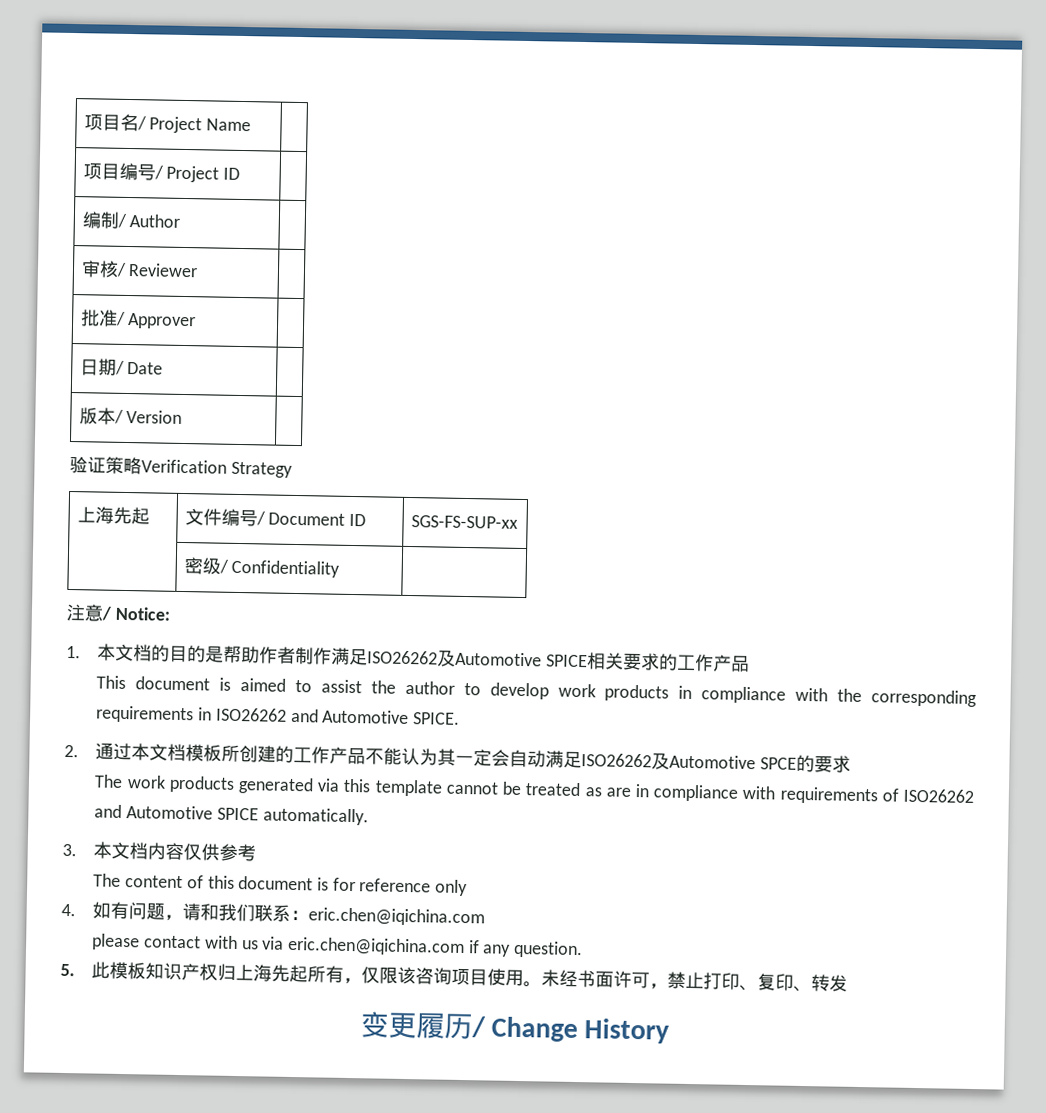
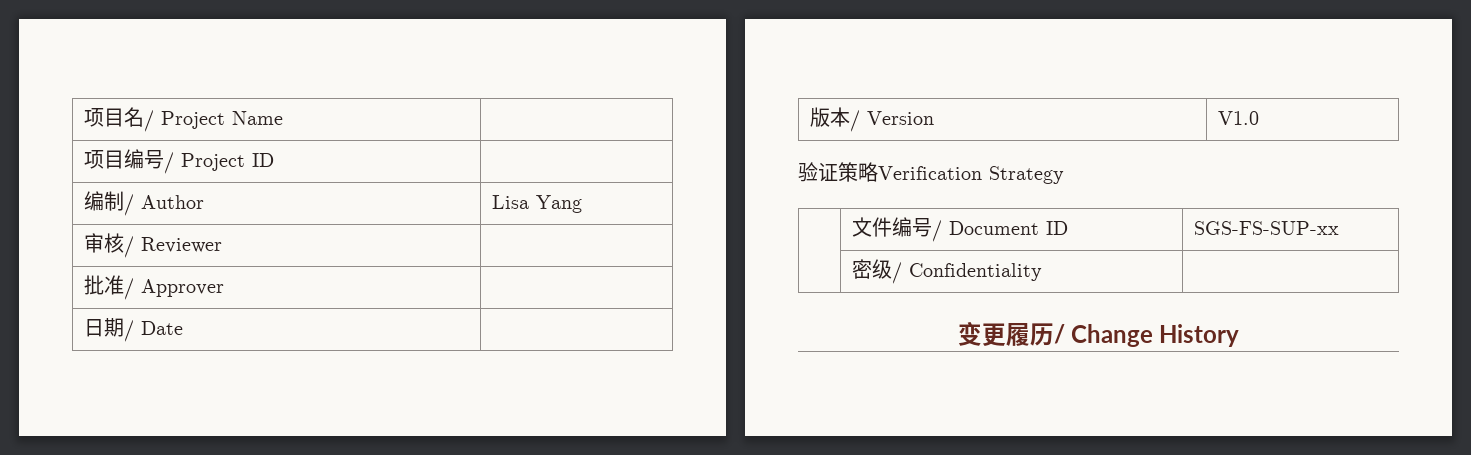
(181, 221) none -> [491,195,582,213] Lisa Yang
(183, 416) none -> [1217,111,1259,125] V1.0
[76,506,150,525] 上海先起 -> (1064, 175) none
[66,603,171,622] [66,643,751,673] [96,675,977,708] [96,705,460,725] [64,742,852,773] [94,774,975,805] [94,804,369,826] [62,841,257,862] [93,873,469,897] [61,901,486,927] [92,933,584,959] [60,961,849,993] // 注意/ Notice: // 1.本文档的目的是帮助作者制作满足ISO26262及Automotive SPICE相关要求的工作产品 // This document is aimed to assist the author to develop work products in compliance with the corresponding requirements in ISO26262 and Automotive SPICE. // 2.通过本文档模板所创建的工作产品不能认为其一定会自动满足ISO26262及Automotive SPCE的要求 // The work products generated via this template cannot be treated as are in compliance with requirements of ISO26262 and Automotive SPICE automatically. // 3.本文档内容仅供参考 // The content of this document is for reference only // 4.如有问题，请和我们联系：eric.chen@iqichina.com // please contact with us via eric.chen@iqichina.com if any question. // 5.此模板知识产权归上海先起所有，仅限该咨询项目使用。未经书面许可，禁止打印、复印、转发 -> (1042, 272) none

